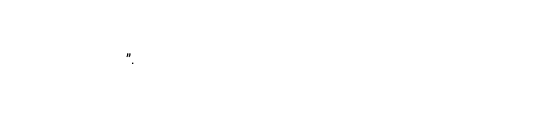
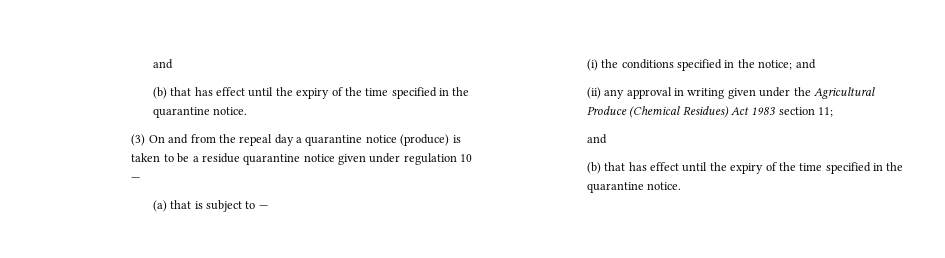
[125,53,134,64] ”. -> [152,59,173,69] [152,87,470,99] [152,107,248,118] [131,134,461,146] [131,153,473,165] [131,177,141,181] [152,200,268,212] [586,59,816,71] [586,87,875,99] [586,106,834,118] [586,134,607,144] [586,162,904,174] [586,182,682,193] and // (b) that has effect until the expiry of the time specified in the quarantine notice. // (3) On and from the repeal day a quarantine notice (produce) is taken to be a residue quarantine notice given under regulation 10 — // (a) that is subject to — // (i) the conditions specified in the notice; and // (ii) any approval in writing given under the Agricultural Produce (Chemical Residues) Act 1983 section 11; // and // (b) that has effect until the expiry of the time specified in the quarantine notice.

